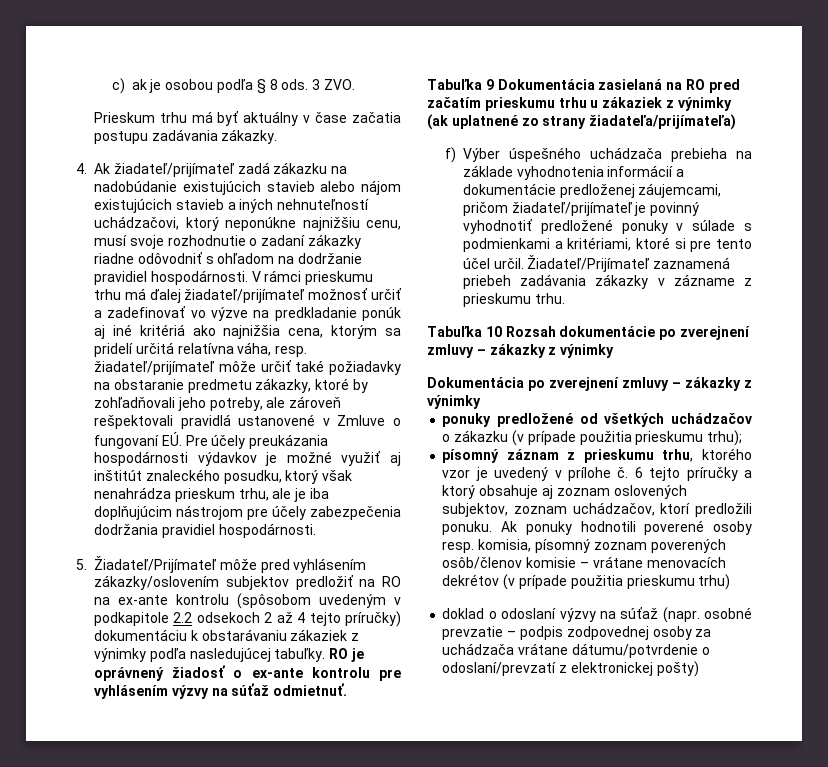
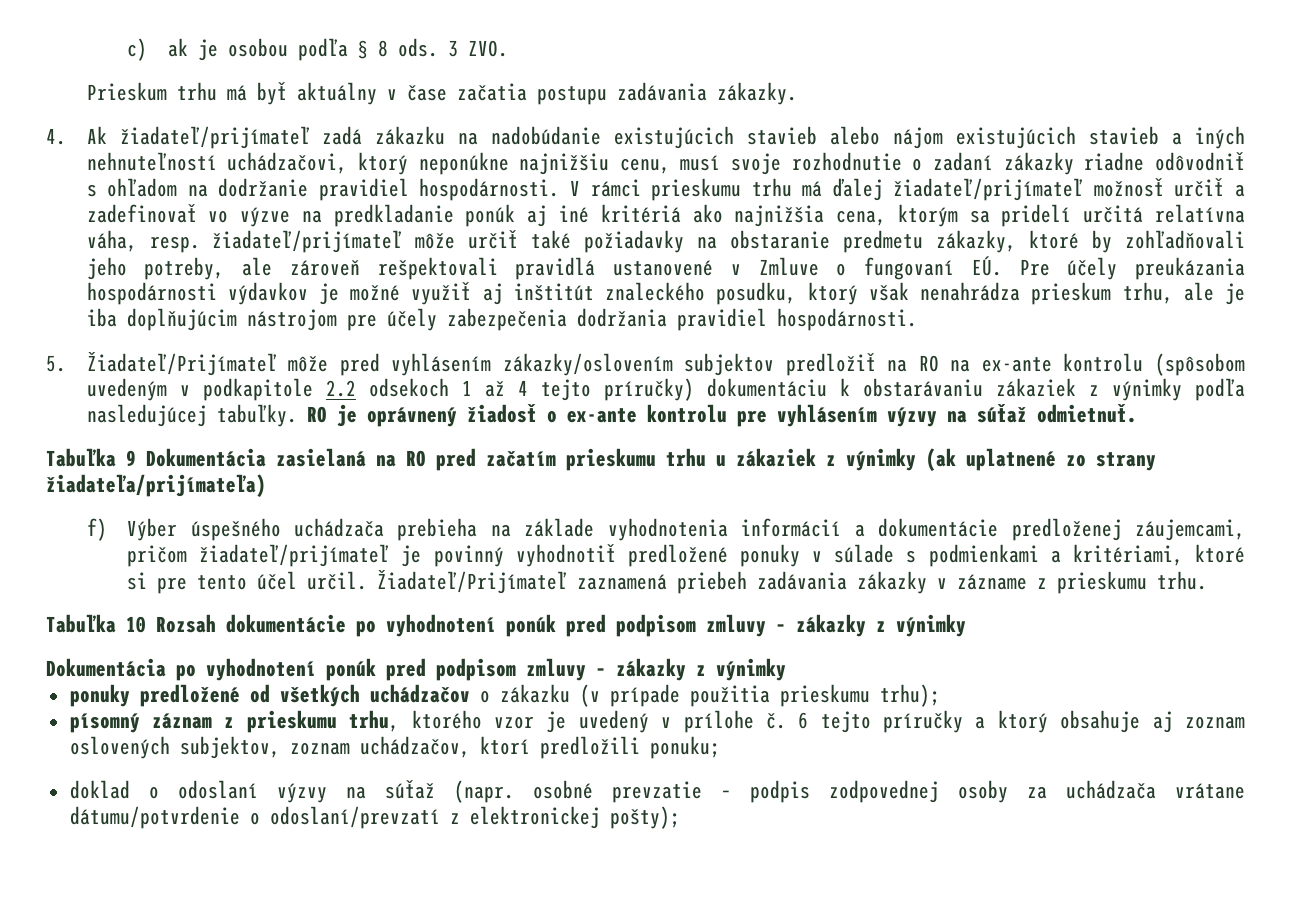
[264,612,273,623] 2 -> [461,380,472,396] 1
[679,326,750,340] zverejnení -> [386,614,696,637] vyhodnotení ponúk pred podpisom
[549,377,619,391] zverejnení -> [206,658,516,681] vyhodnotení ponúk pred podpisom
[442,520,752,535] [442,539,726,553] [442,556,726,569] [442,574,731,590] ponuku. Ak ponuky hodnotili poverené osoby resp. komisia, písomný zoznam poverených osôb/členov komisie – vrátane menovacích dekrétov (v prípade použitia prieskumu trhu) -> [649,736,720,759] ponuku;
[656,661,699,677] pošty) -> [609,806,680,829] pošty);

